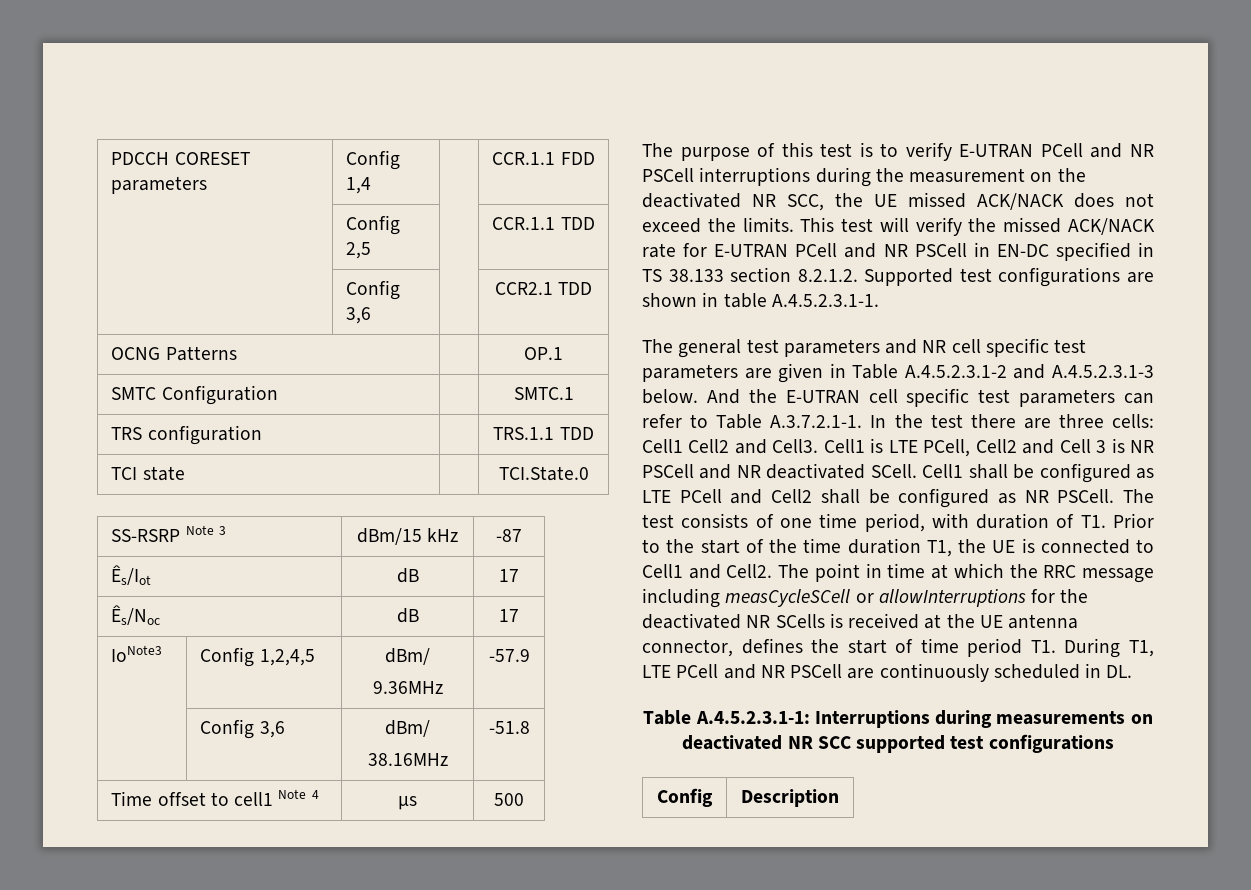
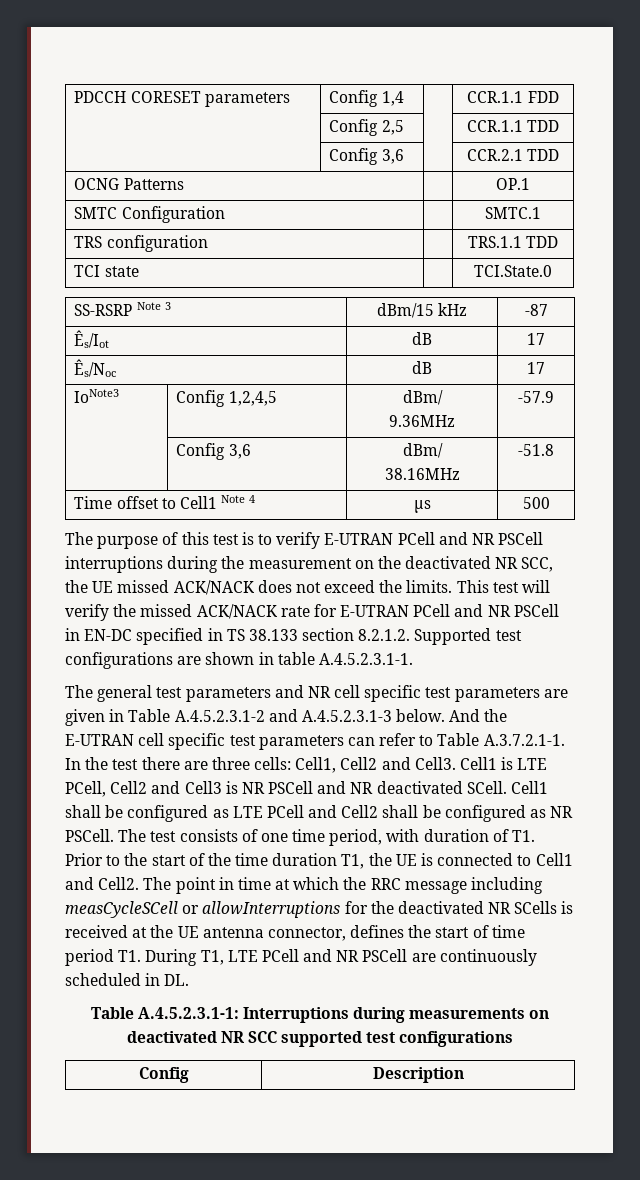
[494,282,553,295] CCR2.1 -> [466,149,523,161] CCR.2.1
[234,792,274,806] cell1 -> [180,496,218,509] Cell1
[642,439,683,453] Cell1 -> [295,757,337,773] Cell1,
[1059,439,1107,453] Cell 3 -> [184,781,222,794] Cell3

